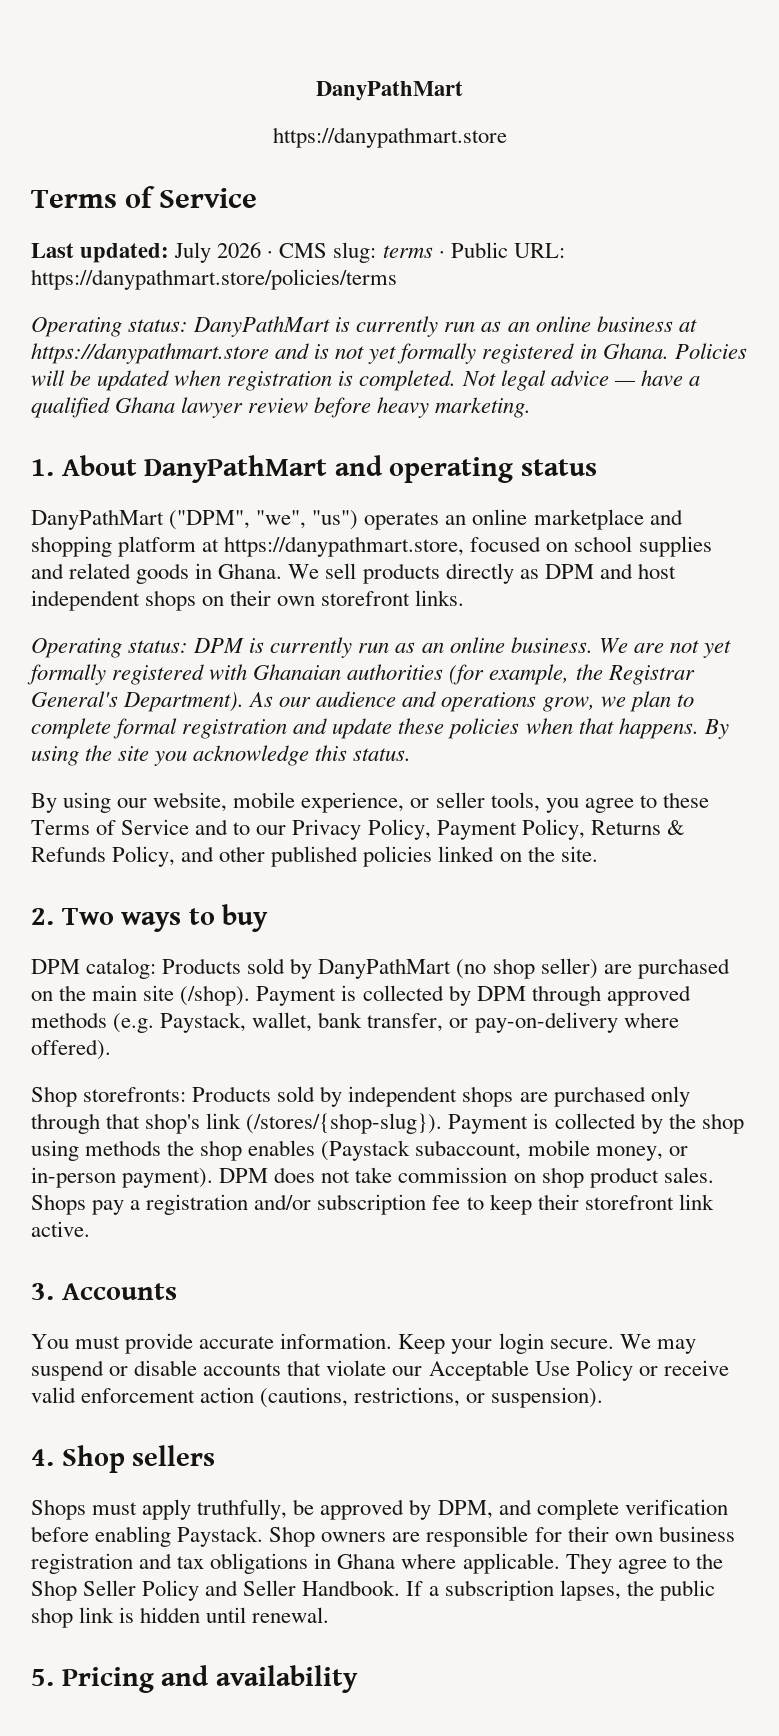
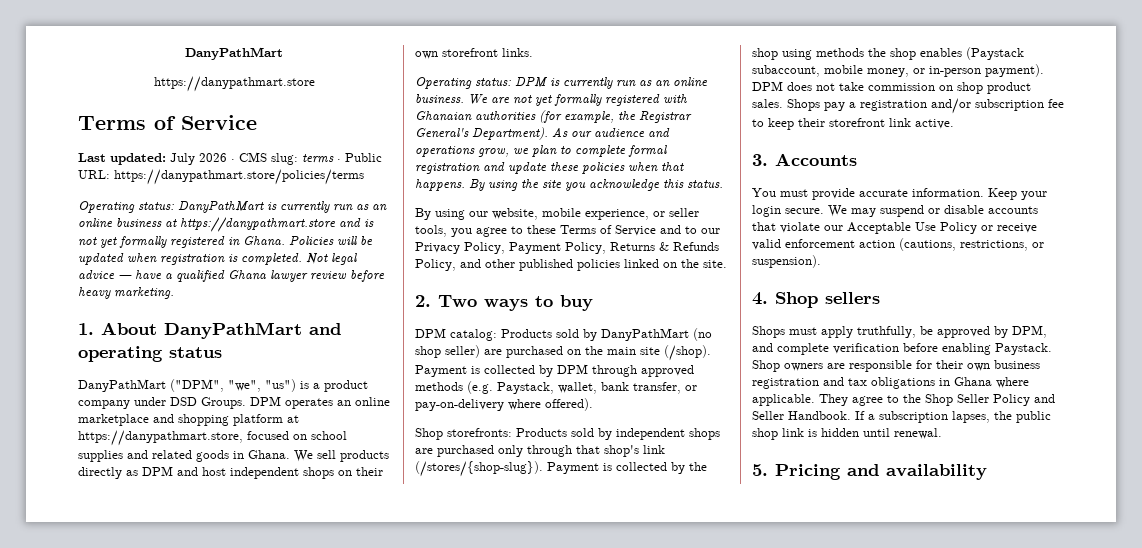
(359, 520) none -> [300,380,368,392] [78,396,281,409] is a product company under DSD Groups. DPM

